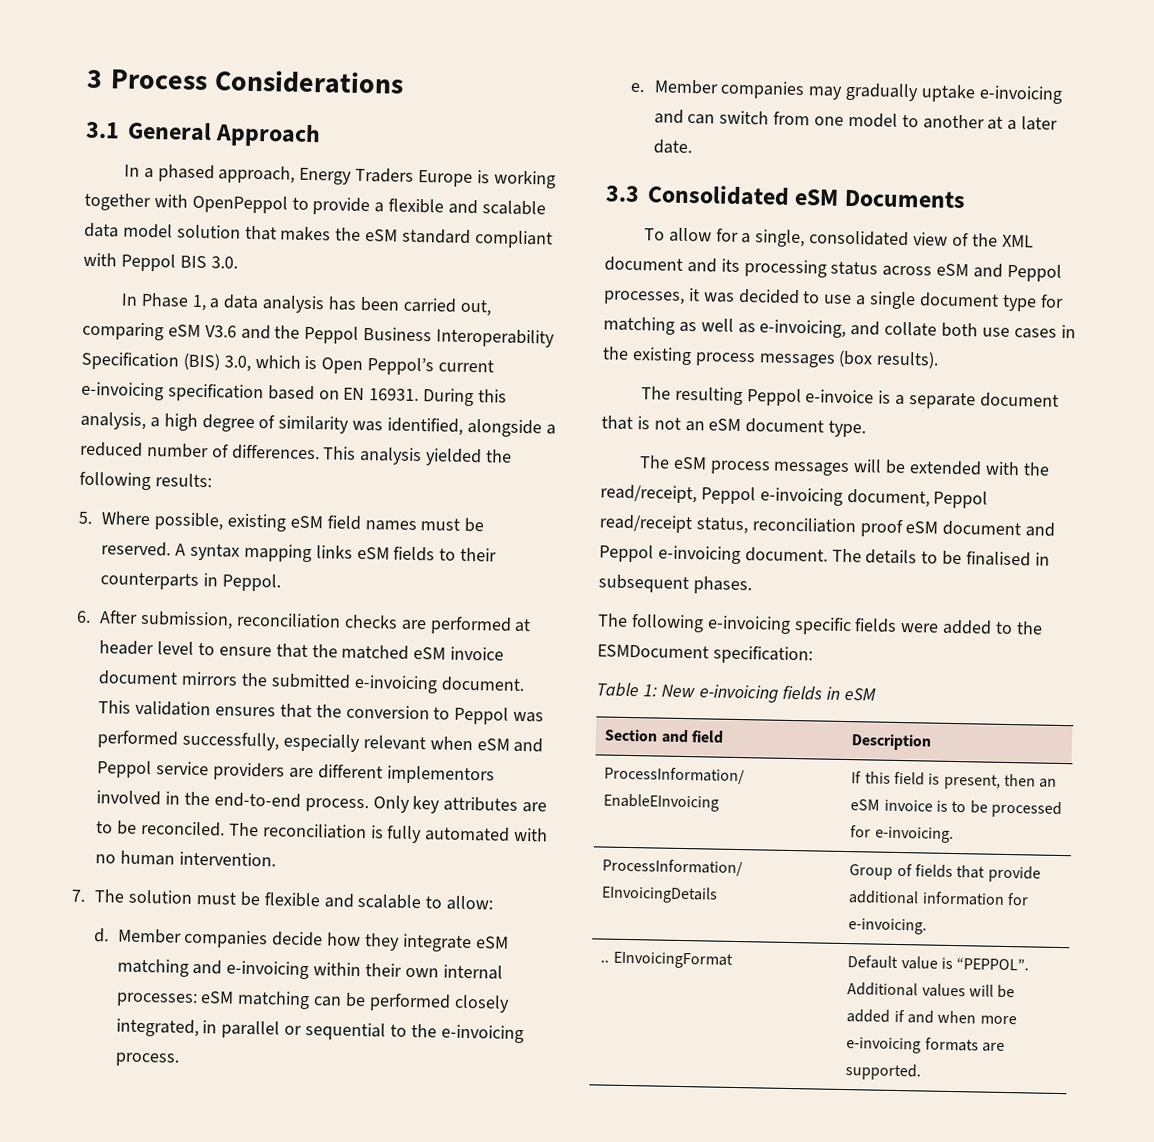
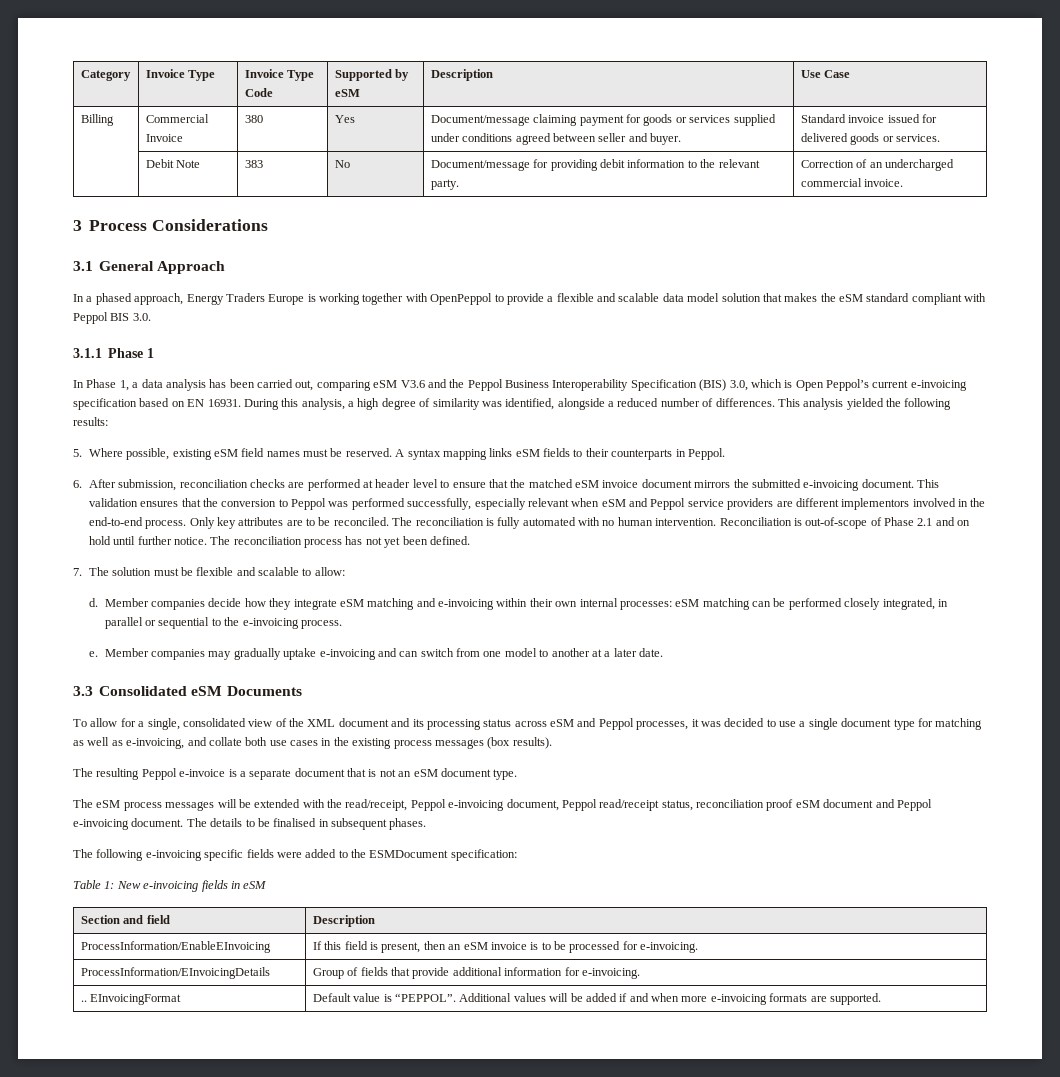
(86, 79) none -> [80,70,131,81] [145,69,216,81] [244,69,315,81] [244,88,273,97] [334,69,410,81] [334,89,360,97] [430,69,493,81] [800,70,851,78] [80,114,114,126] [145,114,209,123] [145,134,183,142] [244,115,263,123] [334,115,355,123] [430,114,776,126] [430,133,682,145] [800,114,938,123] [800,133,941,145] [145,159,201,168] [244,160,263,168] [334,160,350,168] [430,159,760,171] [430,179,459,190] [800,159,955,171] [800,178,904,187] Category | Invoice Type | Invoice Type Code | Supported by eSM | Description | Use Case // Billing | Commercial Invoice | 380 | Yes | Document/message claiming payment for goods or services supplied under conditions agreed between seller and buyer. | Standard invoice issued for delivered goods or services. // | Debit Note | 383 | No | Document/message for providing debit information to the relevant party. | Correction of an undercharged commercial invoice. //
(238, 262) none -> [73,348,155,358] // 3.1.1 Phase 1
(277, 859) none -> [719,517,971,529] [88,536,470,548] Reconciliation is out-of-scope of Phase 2.1 and on hold until further notice. The reconciliation process has not yet been defined.

